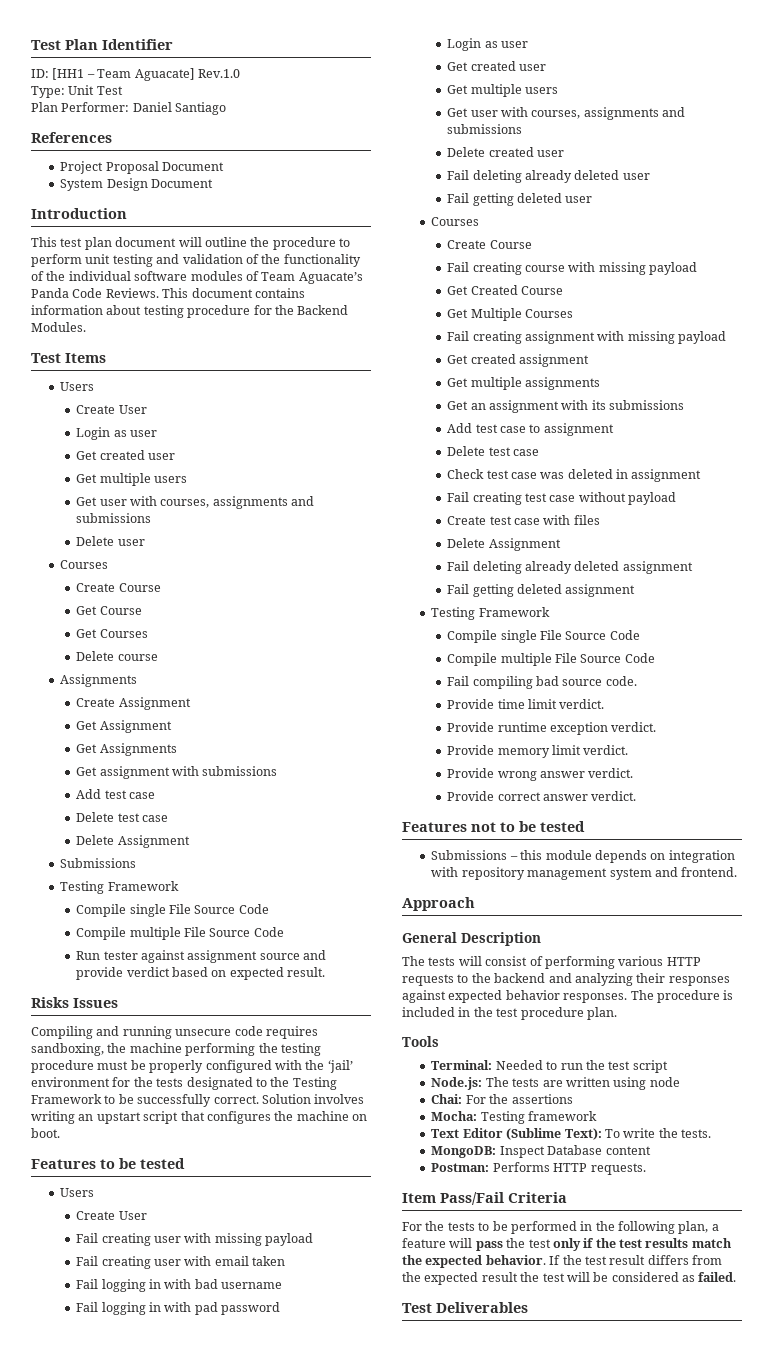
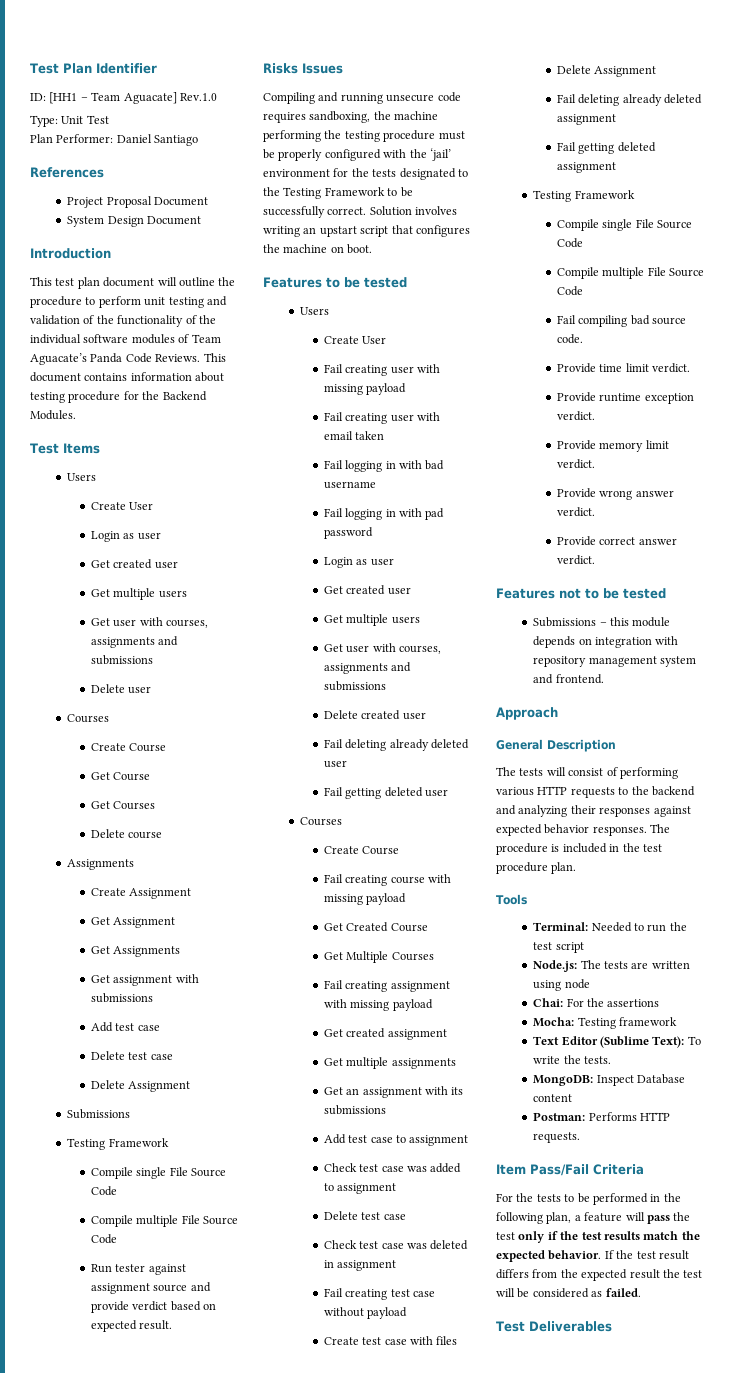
(614, 429) none -> [323,1163,462,1173] [323,1183,397,1194] // Check test case was added to assignment

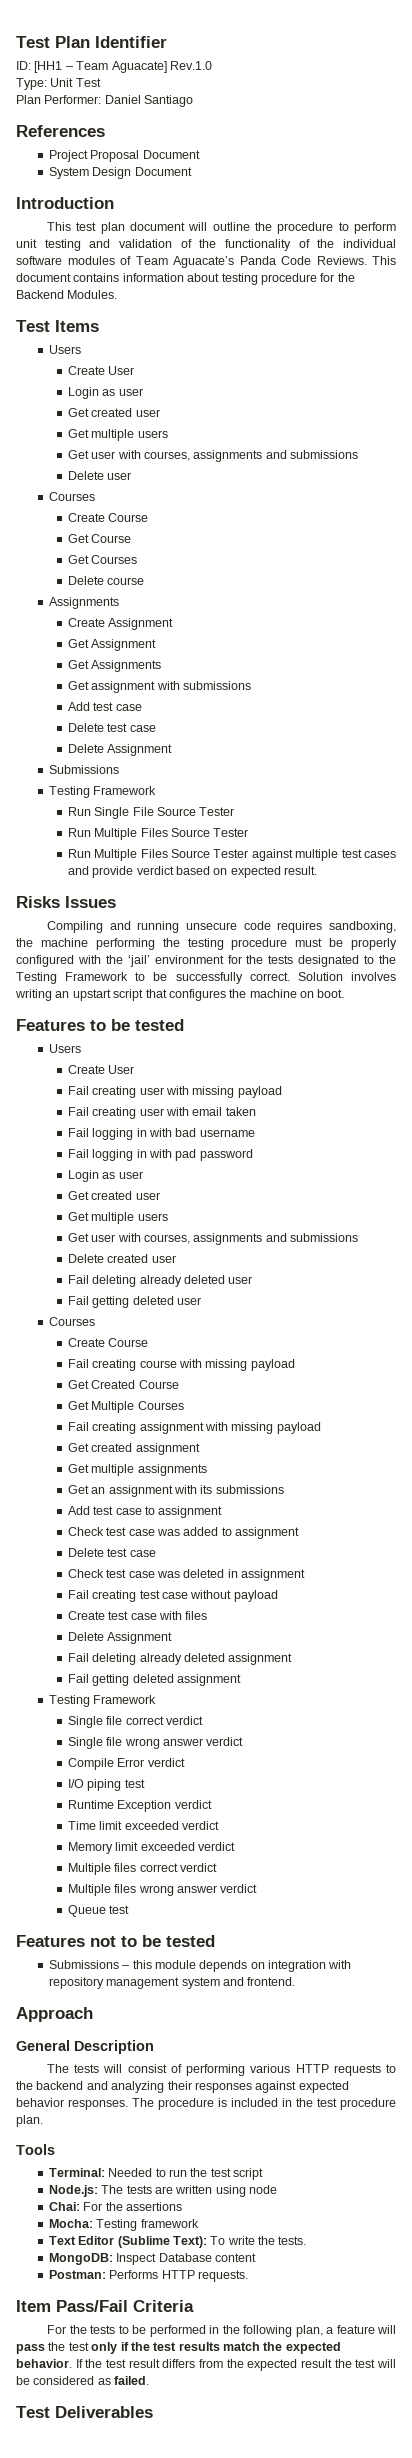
[90,1167,226,1179] [90,1186,117,1196] [90,1215,238,1227] [90,1234,117,1244] [90,1264,186,1275] [90,1283,188,1294] Compile single File Source Code // Compile multiple File Source Code // Run tester against assignment source -> [67,807,235,819] [67,828,249,840] [67,849,397,861] Run Single File Source Tester // Run Multiple Files Source Tester // Run Multiple Files Source Tester against multiple test cases
[556,219,692,231] [556,238,583,248] [556,267,704,279] [556,286,583,296] [556,315,686,327] [556,334,583,344] [556,363,690,373] [556,392,694,404] [556,411,595,421] [556,440,669,452] [556,459,595,469] [556,488,674,500] [556,507,595,517] [556,536,677,546] [556,555,595,565] Compile single File Source Code // Compile multiple File Source Code // Fail compiling bad source code. // Provide time limit verdict. // Provide runtime exception verdict. // Provide memory limit verdict. // Provide wrong answer verdict. // Provide correct answer verdict. -> [67,1716,203,1728] [67,1737,244,1749] [67,1758,185,1770] [67,1779,145,1791] [67,1800,212,1812] [67,1821,219,1830] [67,1842,235,1854] [67,1863,217,1875] [67,1884,258,1896] [67,1905,130,1917] Single file correct verdict // Single file wrong answer verdict // Compile Error verdict // I/O piping test // Runtime Exception verdict // Time limit exceeded verdict // Memory limit exceeded verdict // Multiple files correct verdict // Multiple files wrong answer verdict // Queue test

